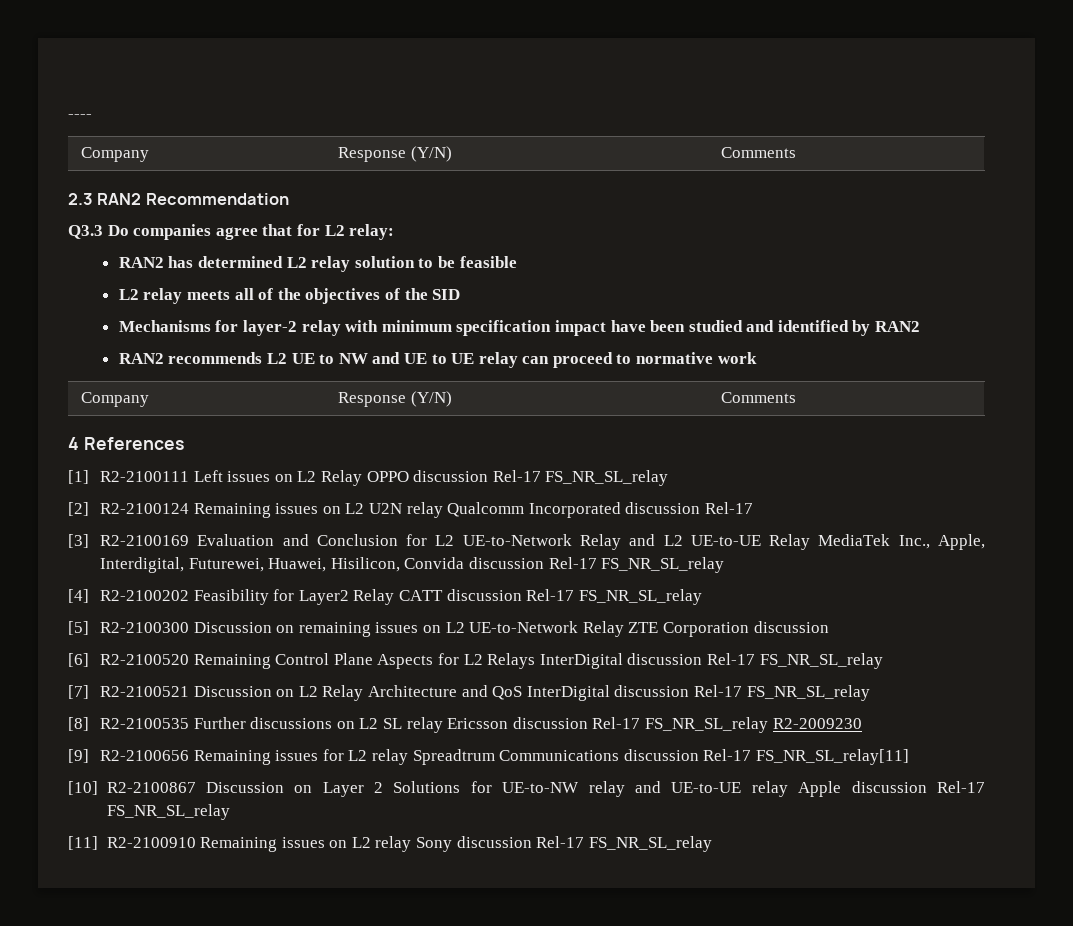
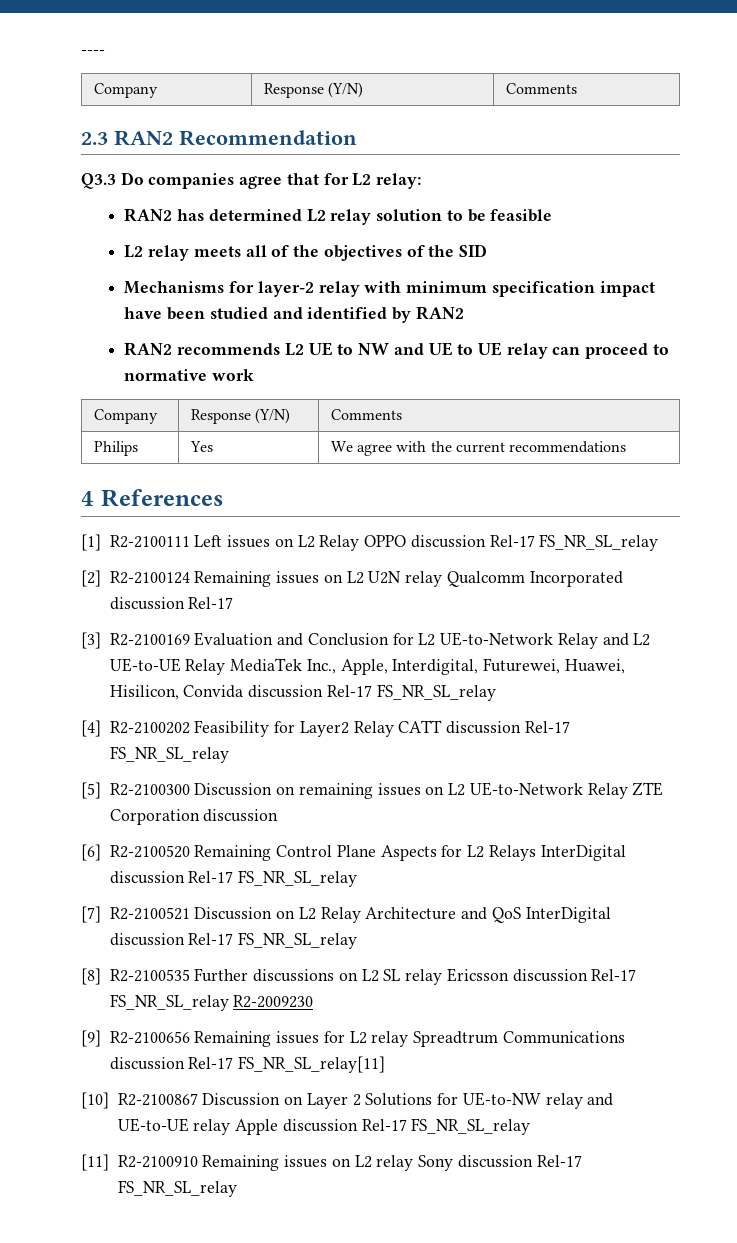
(797, 397) none -> [93,441,138,456] [189,441,213,452] [330,441,627,456] // Philips | Yes | We agree with the current recommendations

